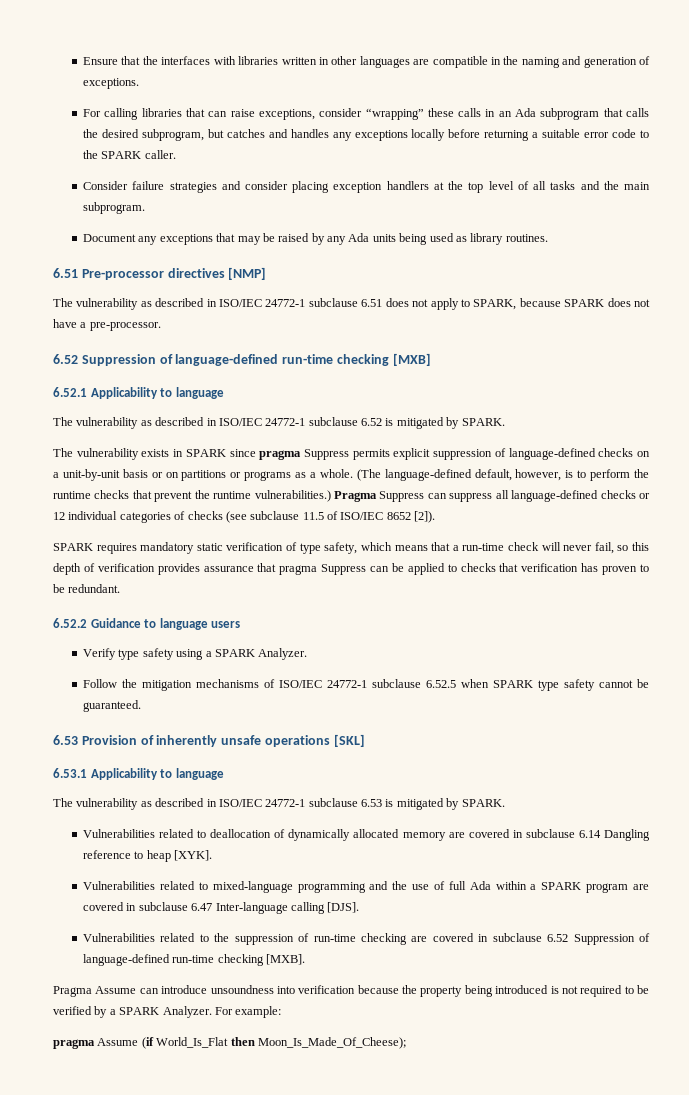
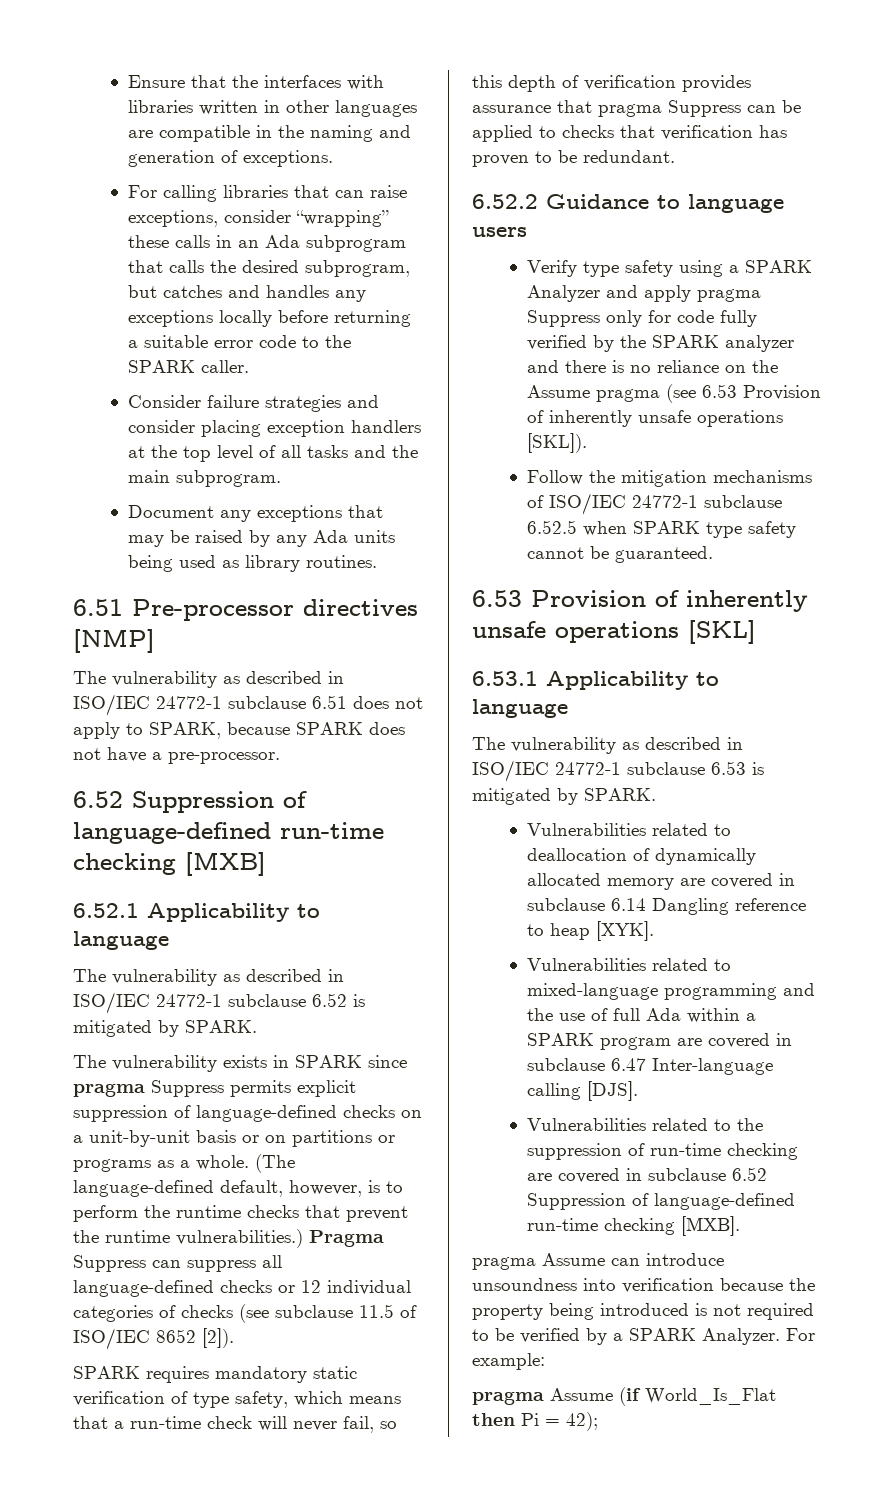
[258,648,308,660] Analyzer. -> [527,285,762,302] [527,310,758,327] [527,335,795,352] [527,360,779,373] [527,384,822,403] [527,410,784,427] [527,433,588,453] Analyzer and apply pragma Suppress only for code fully verified by the SPARK analyzer and there is no reliance on the Assume pragma (see 6.53 Provision of inherently unsafe operations [SKL]).
[53,986,92,997] Pragma -> [472,1257,536,1270] pragma
[257,1037,406,1049] Moon_Is_Made_Of_Cheese); -> [521,1412,598,1431] Pi = 42);

